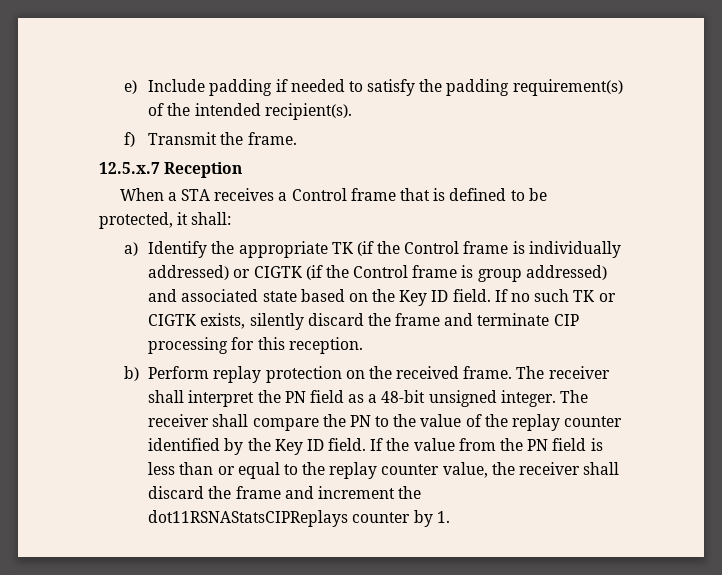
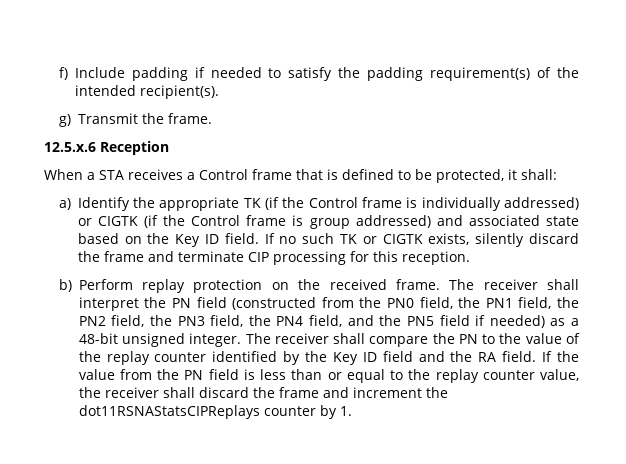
[123,80,137,94] e) -> [58,67,68,80] f)
[123,132,135,147] f) -> [58,114,71,127] g)
[99,162,160,174] 12.5.x.7 -> [44,142,96,152] 12.5.x.6
(344, 396) none -> [232,297,580,310] [78,315,545,328] (constructed from the PN0 field, the PN1 field, the PN2 field, the PN3 field, the PN4 field, and the PN5 field if needed)
(324, 445) none -> [382,351,497,362] field and the RA

